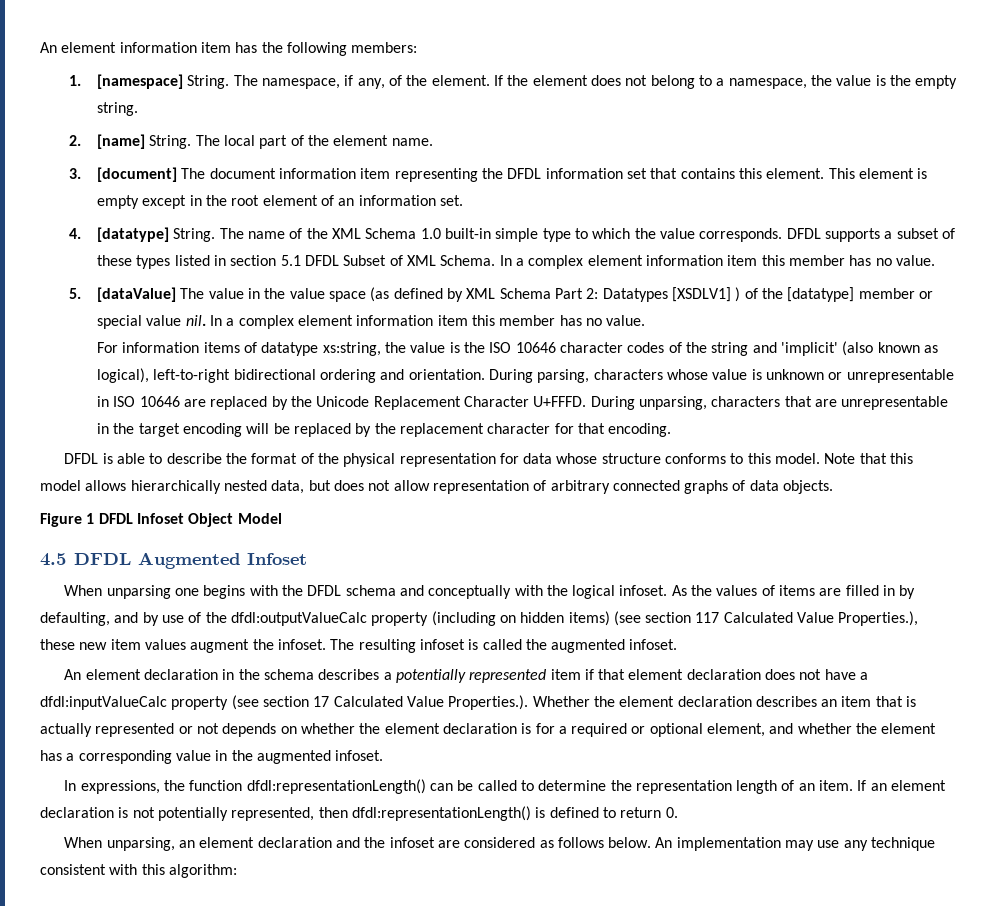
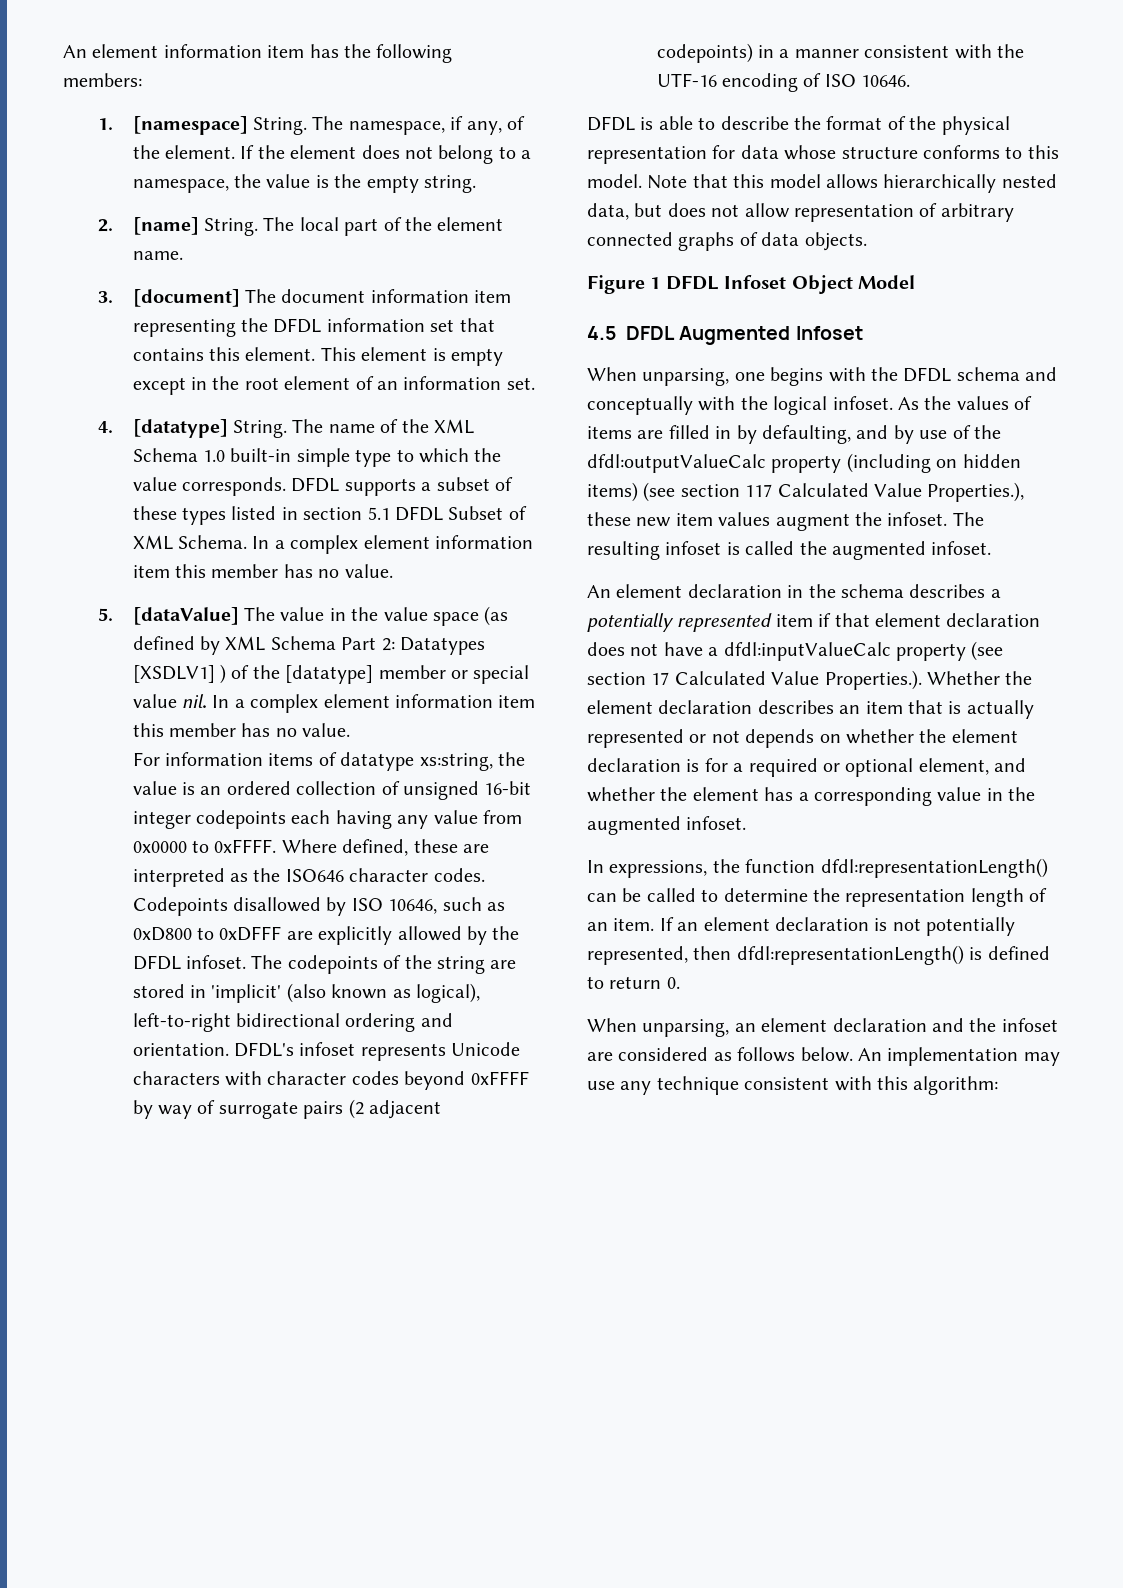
[464,342,777,356] the ISO 10646 character codes of the string and -> [200,781,532,800] [132,810,523,829] [132,839,490,856] [132,868,485,887] [132,897,506,916] [132,926,520,945] [132,955,517,974] [132,984,207,998] an ordered collection of unsigned 16-bit integer codepoints each having any value from 0x0000 to 0xFFFF. Where defined, these are interpreted as the ISO646 character codes. Codepoints disallowed by ISO 10646, such as 0xD800 to 0xDFFF are explicitly allowed by the DFDL infoset. The codepoints of the string are stored in
[489,369,954,383] [97,396,949,410] [97,423,672,437] During parsing, characters whose value is unknown or unrepresentable in ISO 10646 are replaced by the Unicode Replacement Character U+FFFD. During unparsing, characters that are unrepresentable in the target encoding will be replaced by the replacement character for that encoding. -> [234,1042,521,1061] [132,1071,529,1090] [132,1099,442,1119] [656,43,1025,63] [656,73,911,92] DFDL's infoset represents Unicode characters with character codes beyond 0xFFFF by way of surrogate pairs (2 adjacent codepoints) in a manner consistent with the UTF-16 encoding of ISO 10646.
[106,585,171,599] unparsing -> [642,368,730,386] unparsing,

